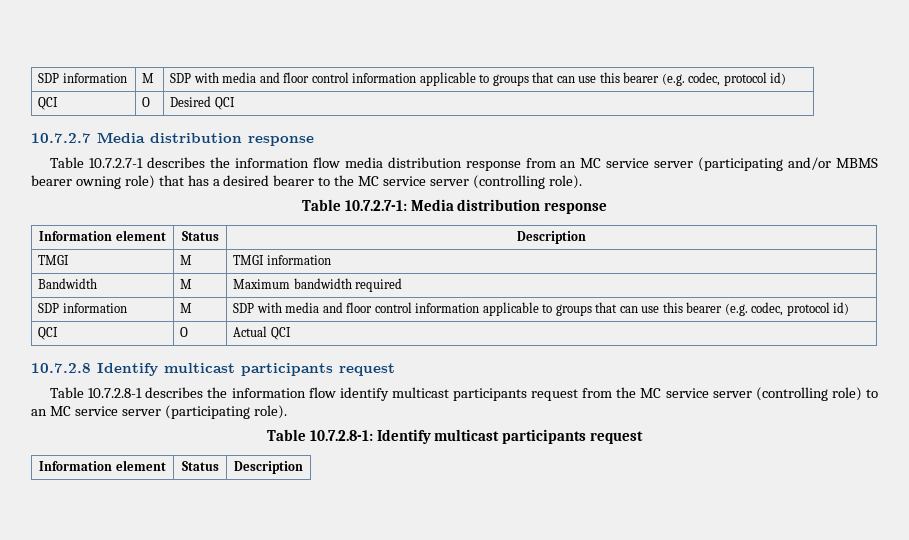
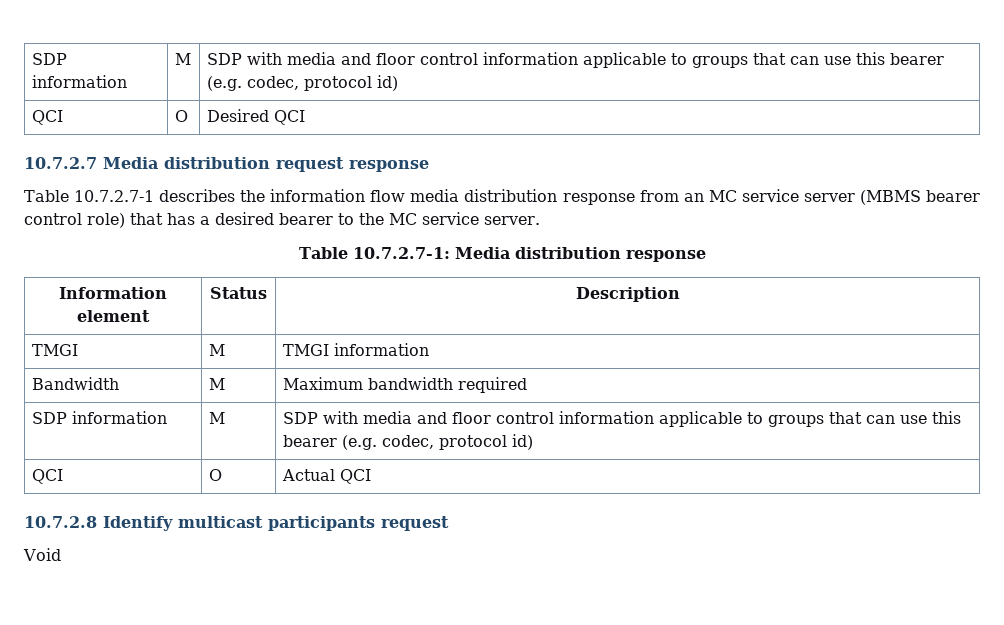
(242, 138) none -> [276,157,344,172] request
[698,157,878,171] [31,175,121,189] (participating and/or MBMS bearer owning -> [859,190,981,205] [24,213,82,225] (MBMS bearer control
[429,175,582,189] server (controlling role). -> [484,216,540,225] server.
[50,387,879,401] [31,405,287,419] [266,429,644,444] [39,460,166,471] [181,461,219,471] [234,461,303,474] Table 10.7.2.8-1 describes the information flow identify multicast participants request from the MC service server (controlling role) to an MC service server (participating role). // Table 10.7.2.8-1: Identify multicast participants request // Information element | Status | Description -> [23,548,61,561] Void

